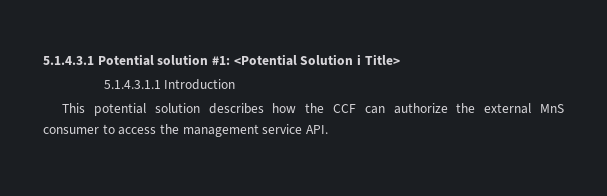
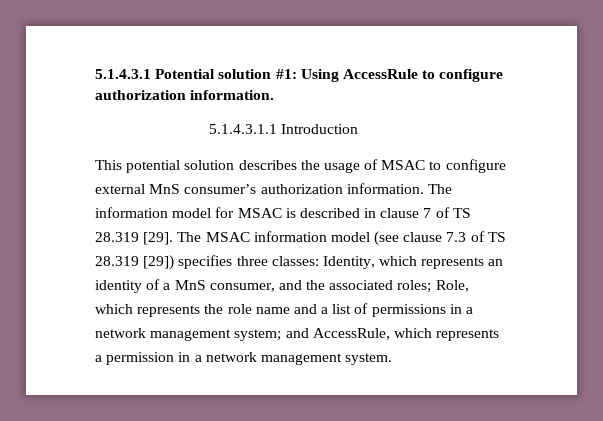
[233,54,400,66] <Potential Solution i Title> -> [300,69,504,82] [95,90,275,100] Using AccessRule to configure authorization information.
[272,103,564,114] [43,124,328,137] how the CCF can authorize the external MnS consumer to access the management service API. -> [300,159,506,173] [95,183,452,194] [95,207,471,218] [95,231,506,246] [95,255,504,270] [95,279,469,293] [95,303,474,317] [95,328,500,341] [95,352,393,365] the usage of MSAC to configure external MnS consumer’s authorization information. The information model for MSAC is described in clause 7 of TS 28.319 [29]. The MSAC information model (see clause 7.3 of TS 28.319 [29]) specifies three classes: Identity, which represents an identity of a MnS consumer, and the associated roles; Role, which represents the role name and a list of permissions in a network management system; and AccessRule, which represents a permission in a network management system.

